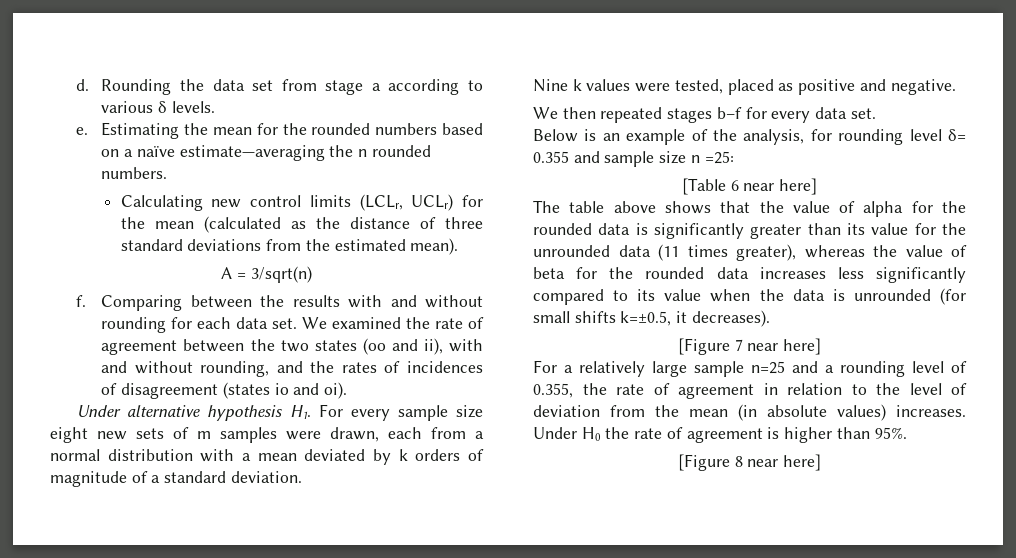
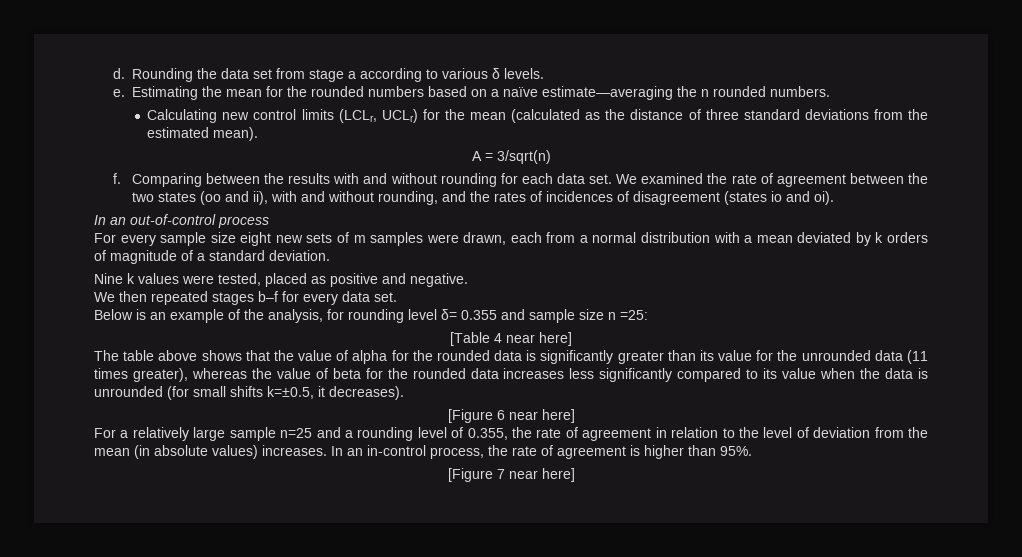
[77,405,311,421] Under alternative hypothesis H1. -> [94,214,269,228] In an out-of-control process //
[730,180,739,191] 6 -> [494,333,502,343] 4
[734,339,743,351] 7 -> [496,410,505,420] 6
[533,427,601,441] Under H0 -> [331,445,484,459] In an in-control process,
[734,456,743,467] 8 -> [496,469,505,479] 7

